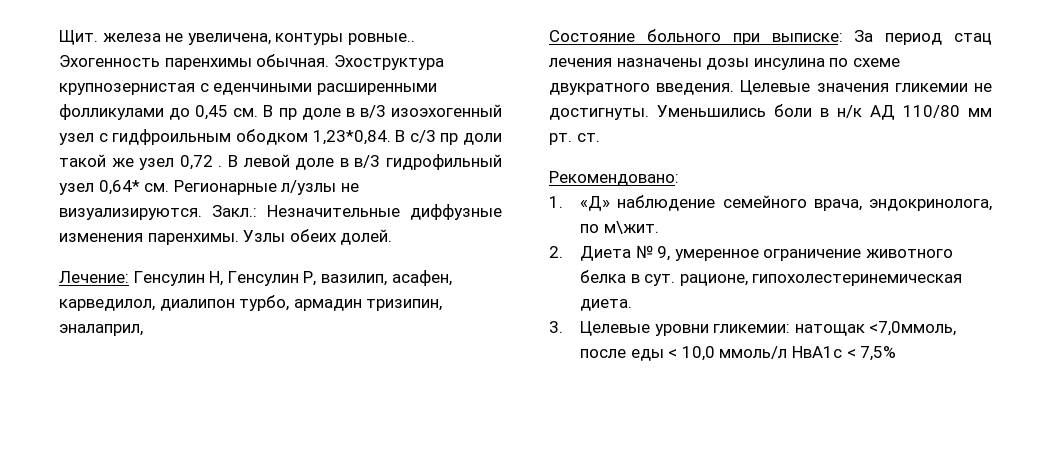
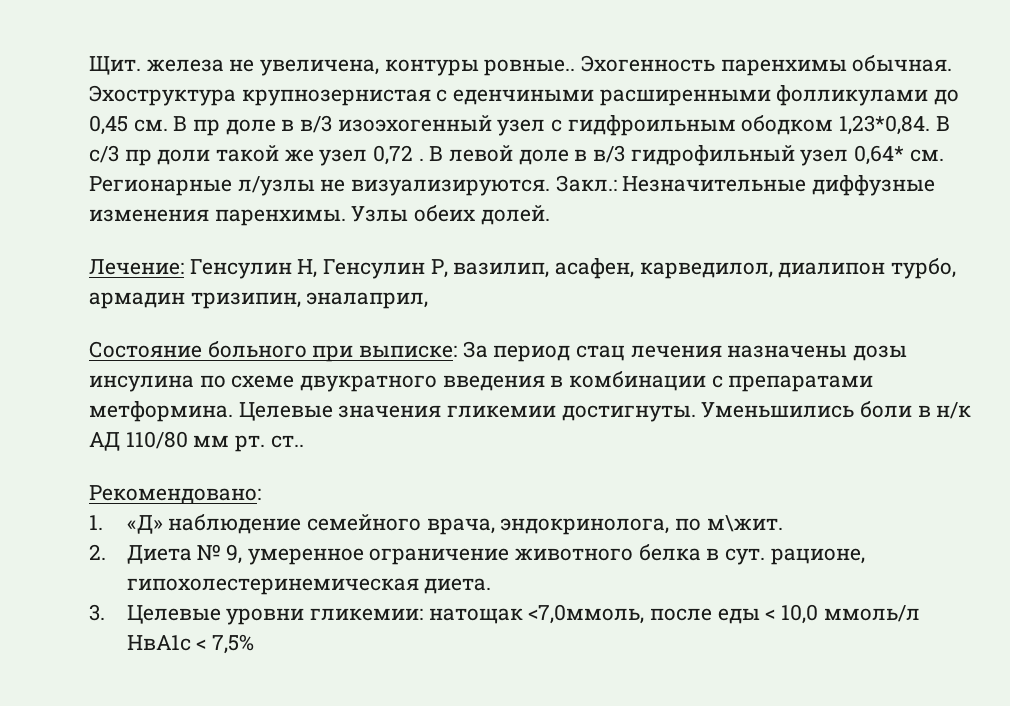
[656,83,735,95] введения. -> [442,371,874,392] [89,401,233,422] введения в комбинации с препаратами метформина.
[974,83,992,92] не -> (557, 411) none
[576,133,600,142] ст. -> [270,435,304,448] ст..

